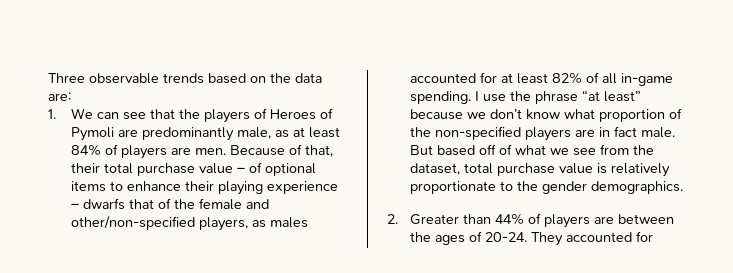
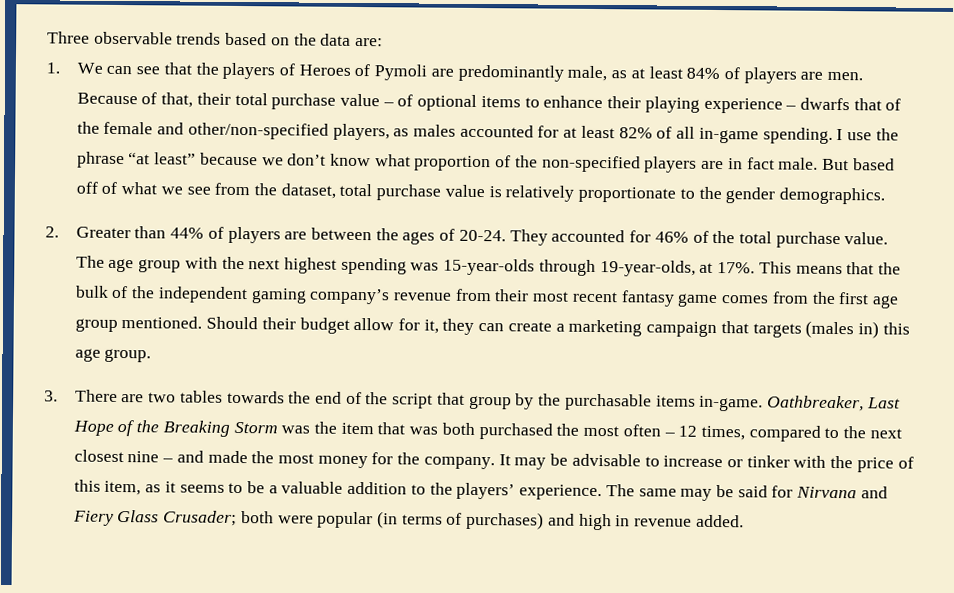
(653, 236) none -> [654,230,889,249] [75,255,902,277] [74,285,900,309] [74,316,910,339] [74,348,152,363] [44,389,901,412] [72,419,902,442] [73,449,914,473] [73,479,888,501] [72,509,744,531] 46% of the total purchase value. The age group with the next highest spending was 15-year-olds through 19-year-olds, at 17%. This means that the bulk of the independent gaming company’s revenue from their most recent fantasy game comes from the first age group mentioned. Should their budget allow for it, they can create a marketing campaign that targets (males in) this age group. // 3. There are two tables towards the end of the script that group by the purchasable items in-game. Oathbreaker, Last Hope of the Breaking Storm was the item that was both purchased the most often – 12 times, compared to the next closest nine – and made the most money for the company. It may be advisable to increase or tinker with the price of this item, as it seems to be a valuable addition to the players’ experience. The same may be said for Nirvana and Fiery Glass Crusader; both were popular (in terms of purchases) and high in revenue added.

